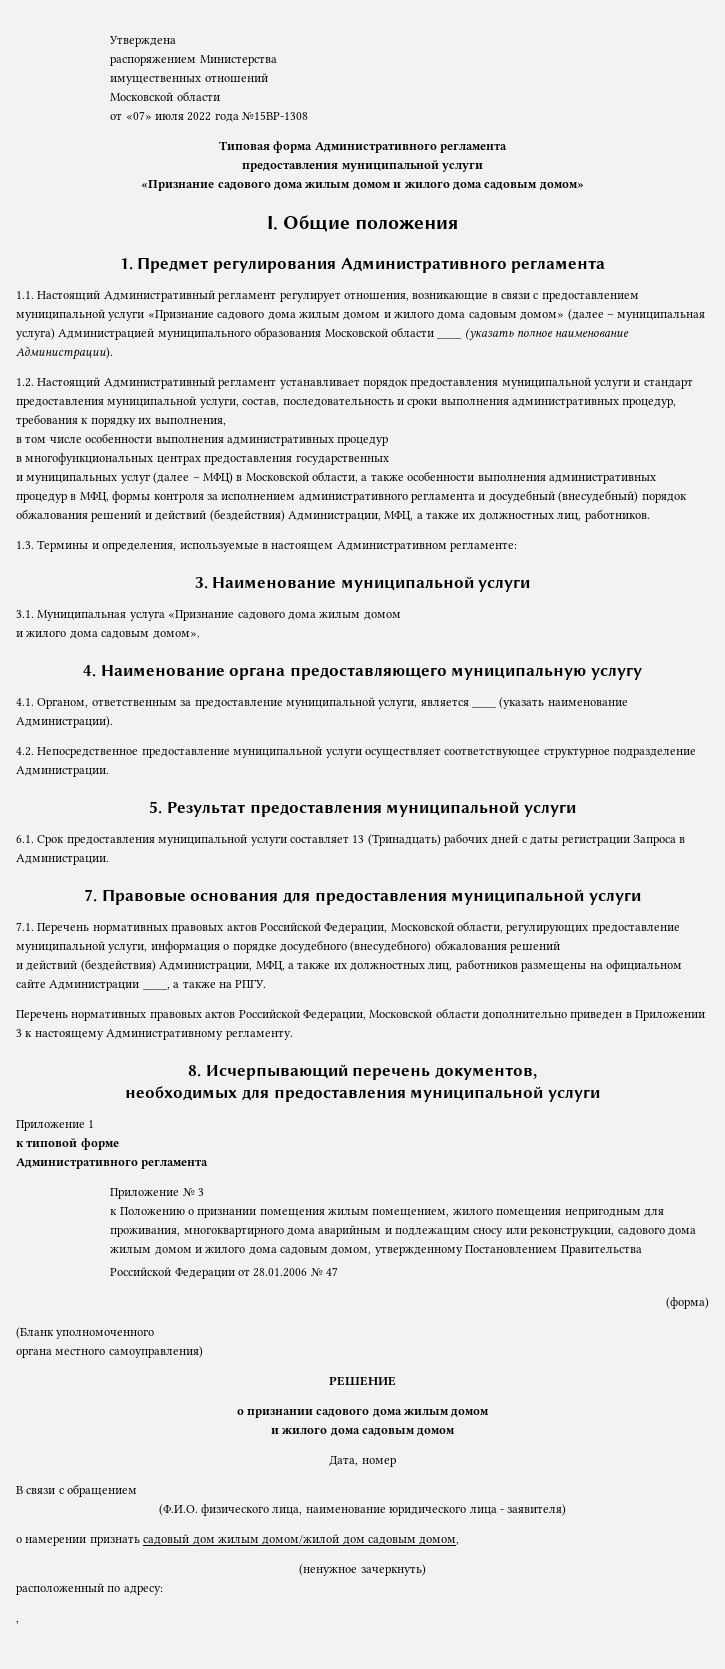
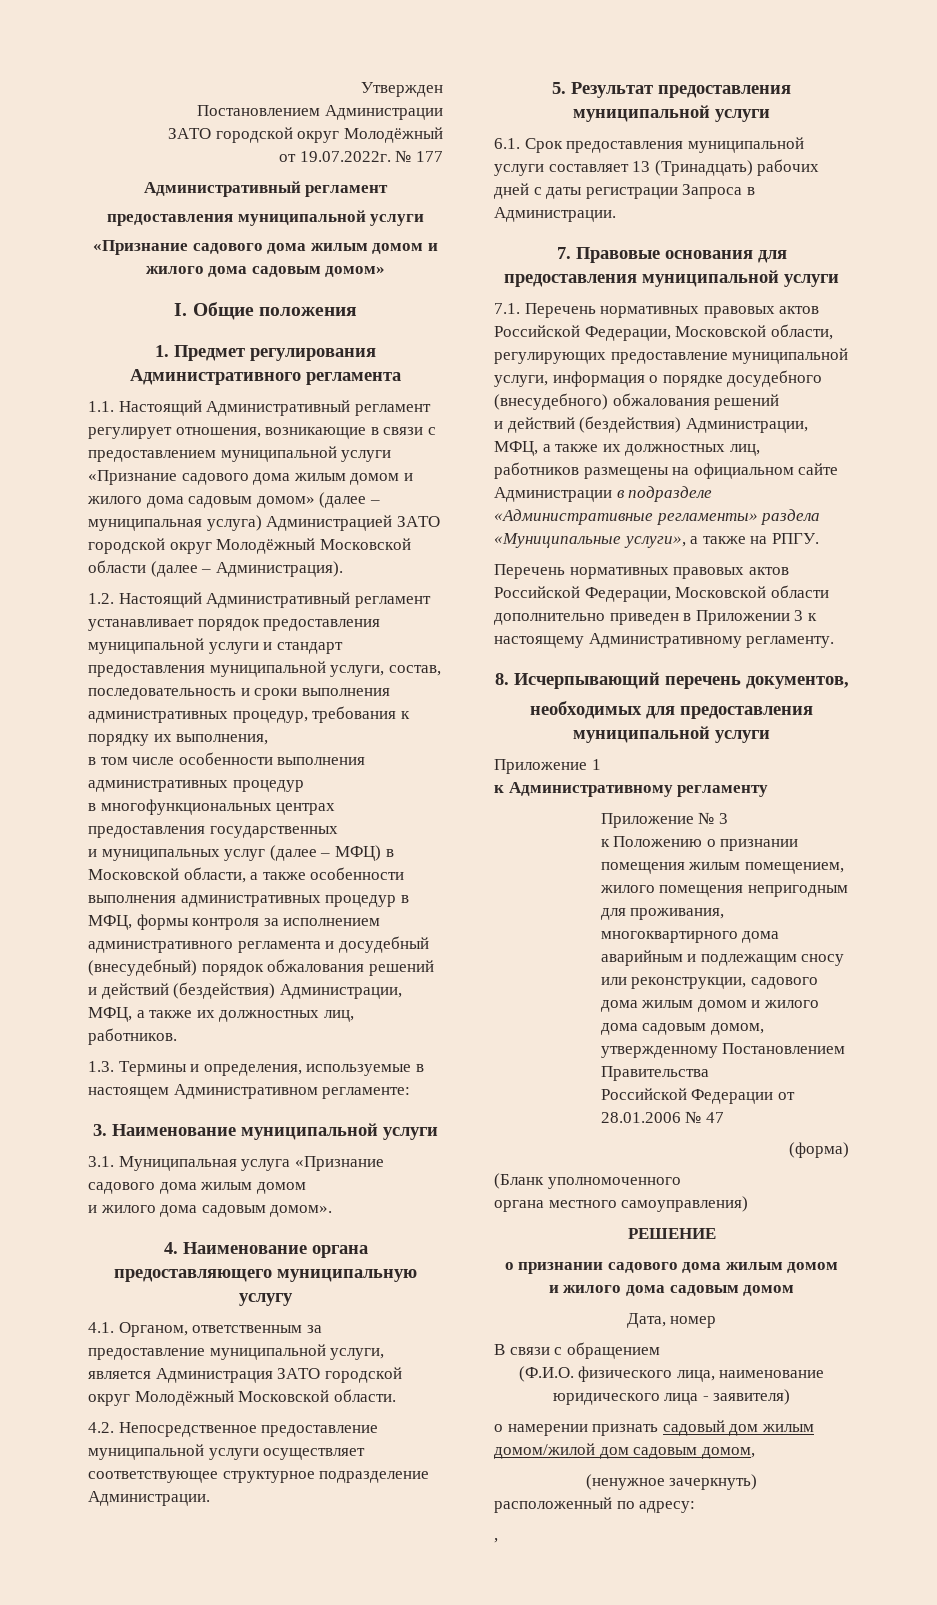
[109,36,177,47] [110,55,277,66] [110,73,268,85] [110,91,220,101] [110,111,309,122] [218,141,508,153] Утверждена // распоряжением Министерства // имущественных отношений // Московской области // от «07» июля 2022 года №15ВР-1308 // Типовая форма Административного регламента -> [361,82,443,97] [197,105,443,120] [168,127,443,143] [279,150,443,162] [143,181,389,197] Утвержден // Постановлением Администрации // ЗАТО городской округ Молодёжный // от 19.07.2022г. № 177 // Административный регламент
[157,327,434,340] [437,328,630,340] [16,346,113,360] муниципального образования Московской области ____ (указать полное наименование Администрации). -> [396,516,440,527] [88,538,411,554] [88,560,343,577] ЗАТО городской округ Молодёжный Московской области (далее – Администрация).
[472,697,628,709] [16,716,113,728] ____ (указать наименование Администрации). -> [155,1367,402,1383] [88,1389,396,1406] Администрация ЗАТО городской округ Молодёжный Московской области.
[142,986,170,990] ____, -> [616,486,713,502] [494,509,821,525] [494,533,686,548] в подразделе «Административные регламенты» раздела «Муниципальные услуги»,
[26,1138,119,1150] [16,1158,209,1169] типовой форме // Административного регламента -> [508,782,769,797] Административному регламенту

